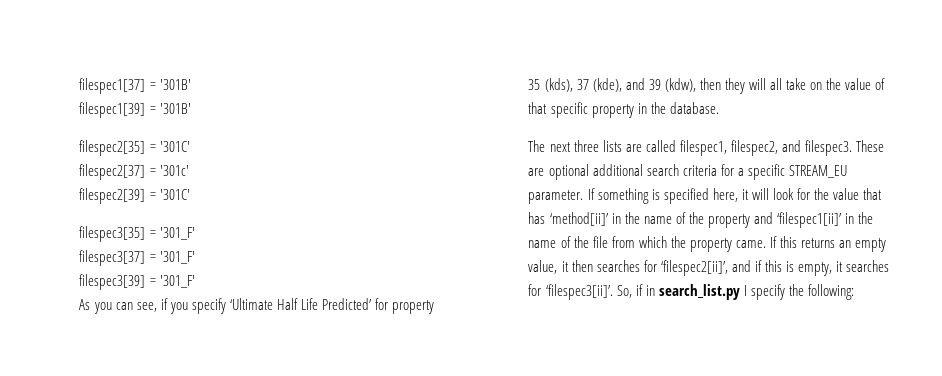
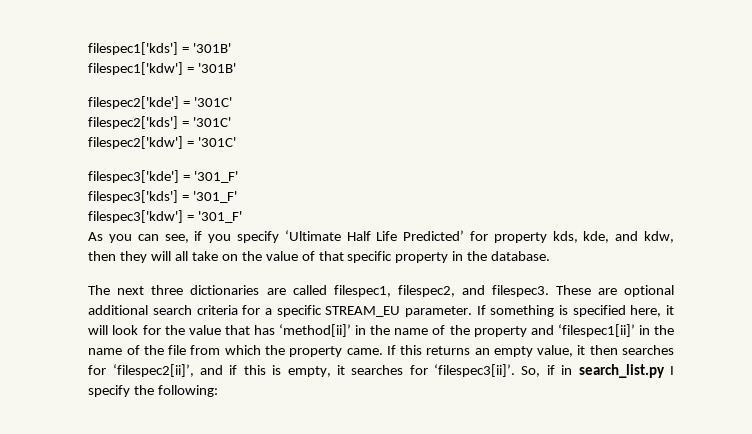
[79,78,191,94] [79,102,191,118] [79,140,190,156] [79,164,189,180] [79,188,190,204] [79,226,195,242] [79,250,195,266] [79,274,146,290] filespec1[37] = '301B' // filespec1[39] = '301B' // filespec2[35] = '301C' // filespec2[37] = '301c' // filespec2[39] = '301C' // filespec3[35] = '301_F' // filespec3[37] = '301_F' // filespec3[39] -> [88,42,232,55] [88,62,237,75] [88,96,233,109] [88,116,232,129] [88,136,237,149] [88,170,239,183] [88,190,238,203] [88,210,184,223] filespec1['kds'] = '301B' // filespec1['kdw'] = '301B' // filespec2['kde'] = '301C' // filespec2['kds'] = '301C' // filespec2['kdw'] = '301C' // filespec3['kde'] = '301_F' // filespec3['kds'] = '301_F' // filespec3['kdw']
[528,78,696,92] 35 (kds), 37 (kde), and 39 (kdw), -> [552,231,674,243] kds, kde, and kdw,
[602,140,622,152] lists -> [190,285,260,295] dictionaries

